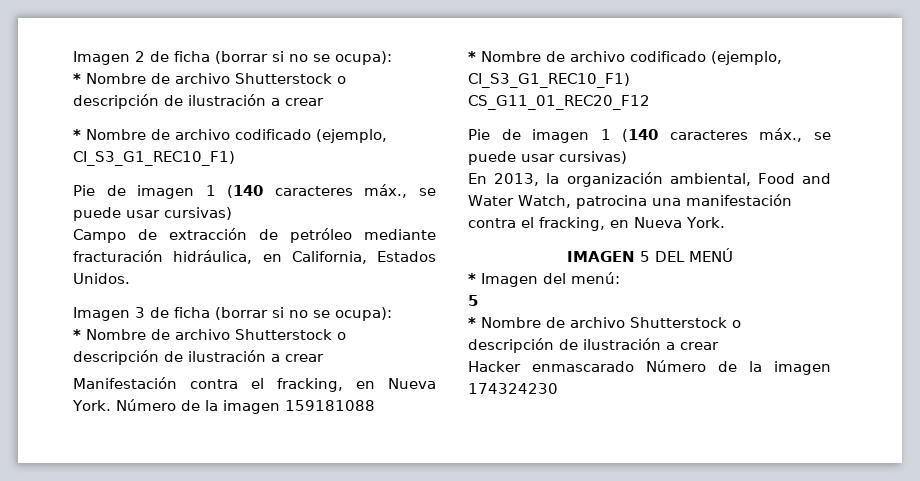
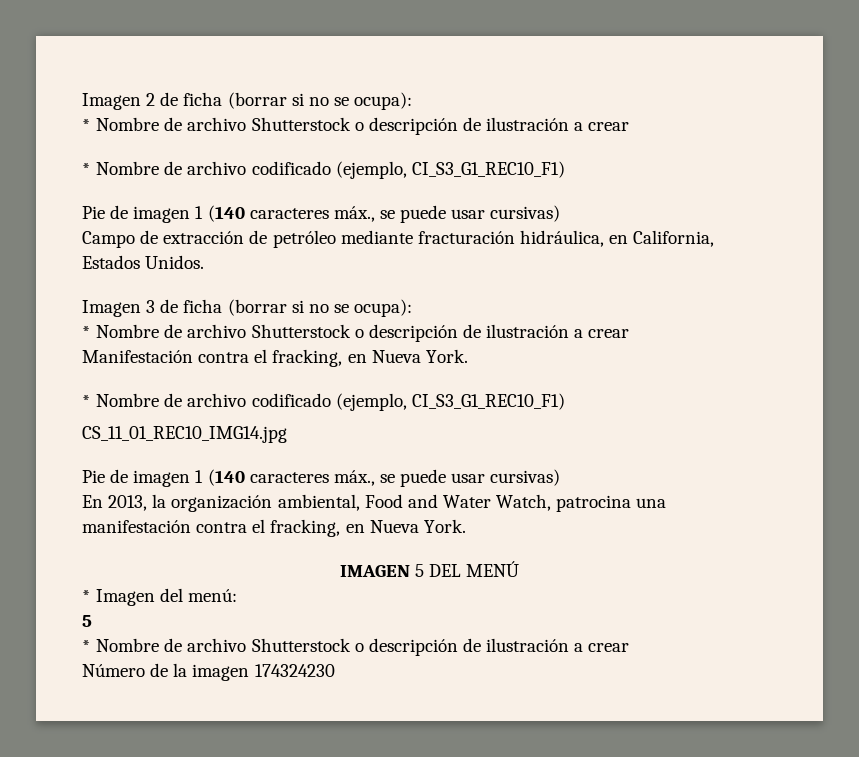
[115,399,375,414] [468,51,782,65] [468,73,630,88] [468,95,650,110] Número de la imagen 159181088 // * Nombre de archivo codificado (ejemplo, CI_S3_G1_REC10_F1) // CS_G11_01_REC20_F12 -> [82,393,565,411] [82,426,287,443] // * Nombre de archivo codificado (ejemplo, CI_S3_G1_REC10_F1) // CS_11_01_REC10_IMG14.jpg
[468,361,634,372] Hacker enmascarado -> (630, 647) none

